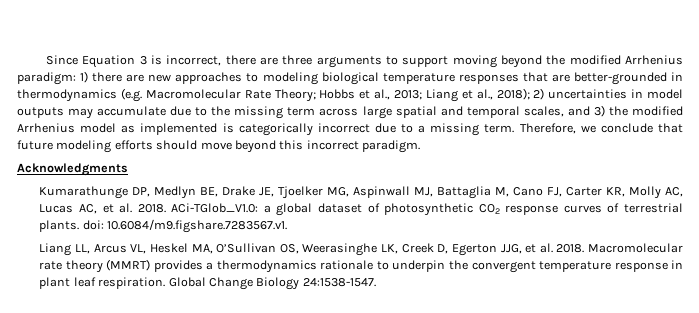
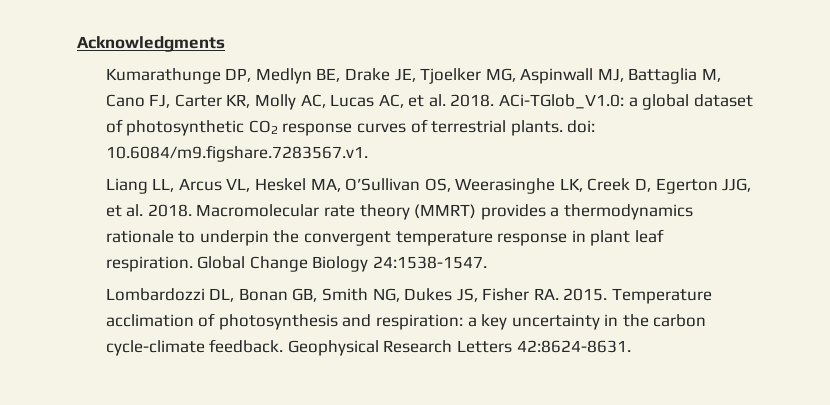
[45,55,683,68] [17,71,683,85] [17,88,683,102] [17,105,683,119] [17,123,683,136] [17,140,420,153] Since Equation 3 is incorrect, there are three arguments to support moving beyond the modified Arrhenius paradigm: 1) there are new approaches to modeling biological temperature responses that are better-grounded in thermodynamics (e.g. Macromolecular Rate Theory; Hobbs et al., 2013; Liang et al., 2018); 2) uncertainties in model outputs may accumulate due to the missing term across large spatial and temporal scales, and 3) the modified Arrhenius model as implemented is categorically incorrect due to a missing term. Therefore, we conclude that future modeling efforts should move beyond this incorrect paradigm. // -> (77, 44) none
(376, 282) none -> [105,288,713,304] [105,313,707,330] [105,339,631,356] // Lombardozzi DL, Bonan GB, Smith NG, Dukes JS, Fisher RA. 2015. Temperature acclimation of photosynthesis and respiration: a key uncertainty in the carbon cycle-climate feedback. Geophysical Research Letters 42:8624-8631.

